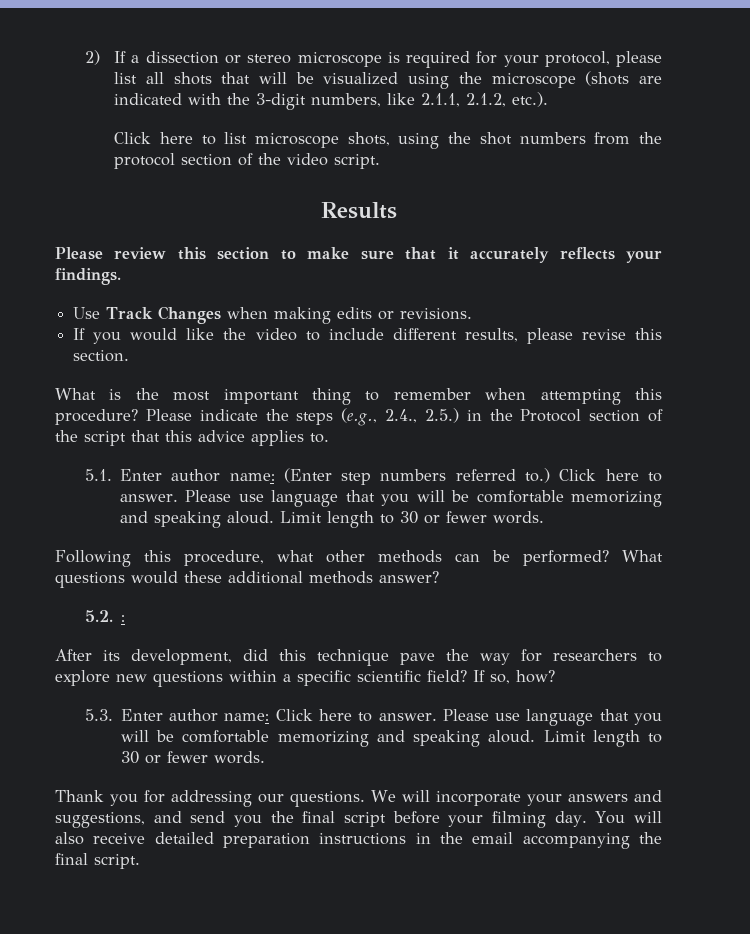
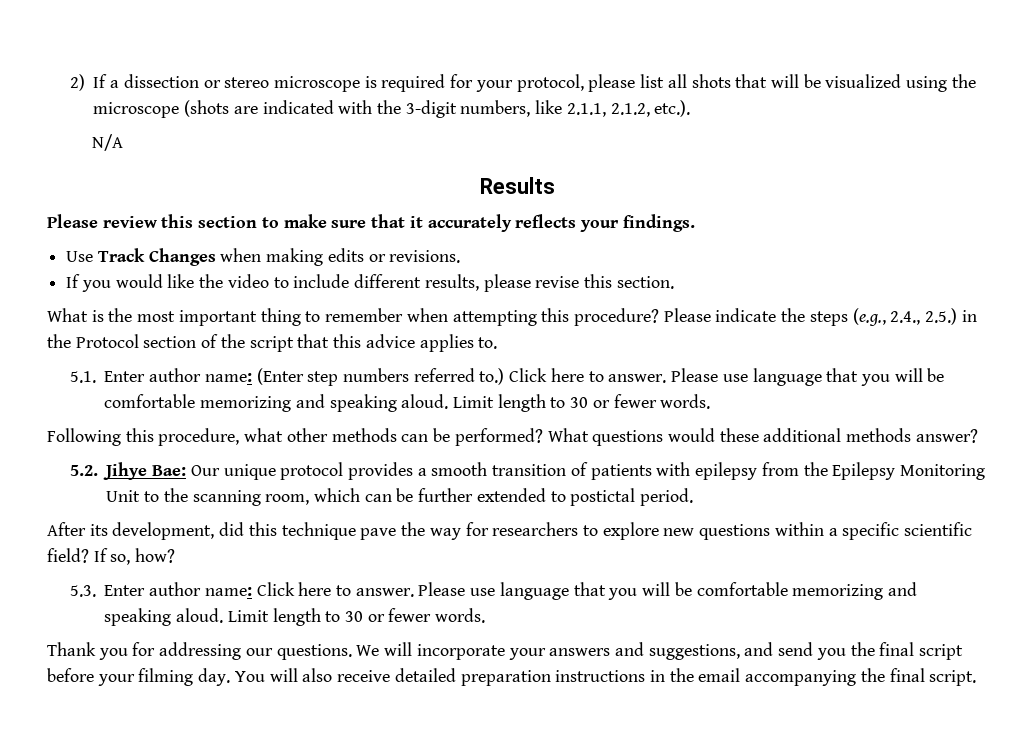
[114,132,662,149] [114,153,381,169] Click here to list microscope shots, using the shot numbers from the protocol section of the video script. -> [92,134,124,151] N/A
[120,615,125,622] : -> [103,462,986,480] [106,488,694,506] Jihye Bae: Our unique protocol provides a smooth transition of patients with epilepsy from the Epilepsy Monitoring Unit to the scanning room, which can be further extended to postictal period.

